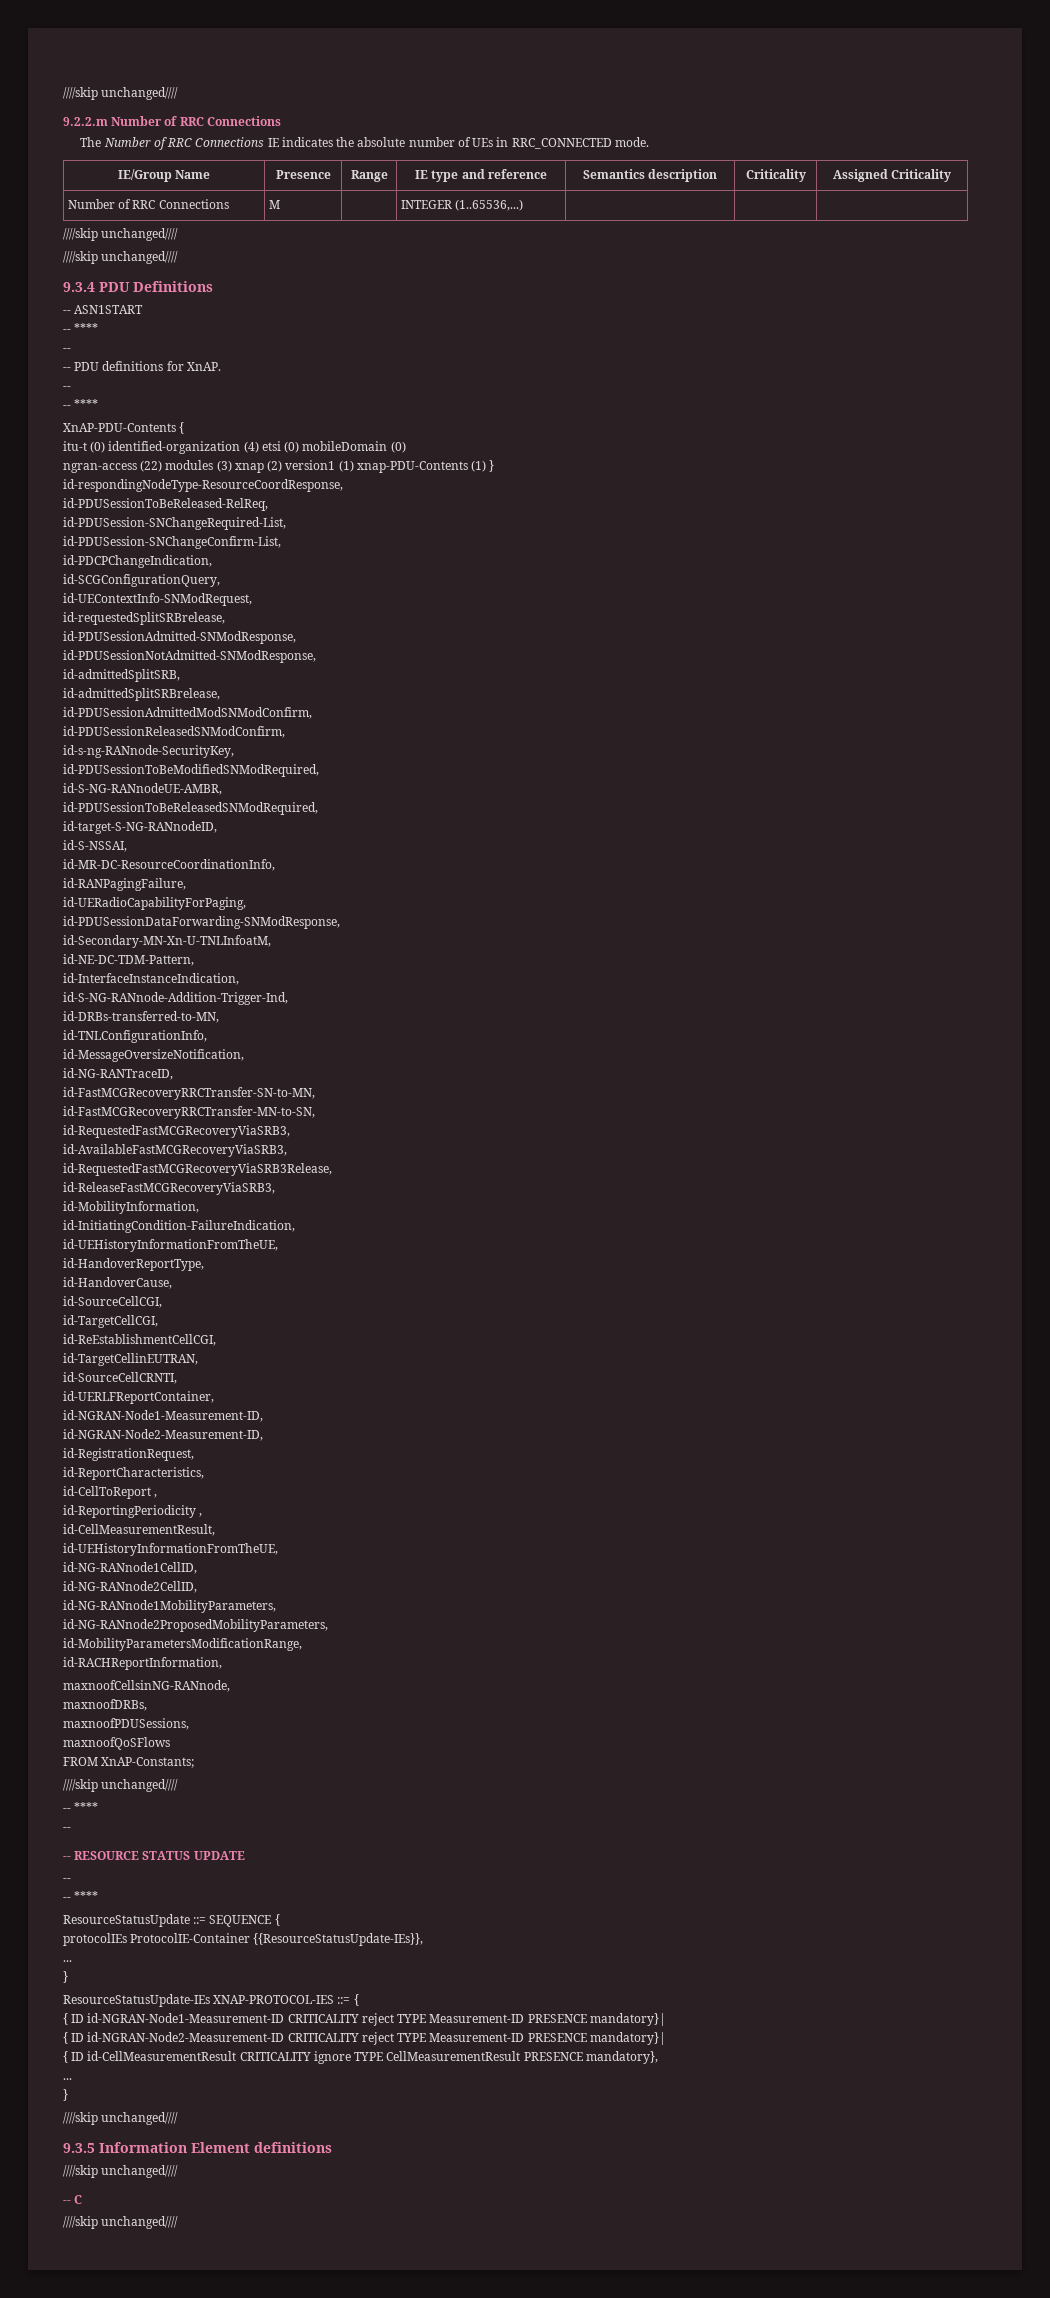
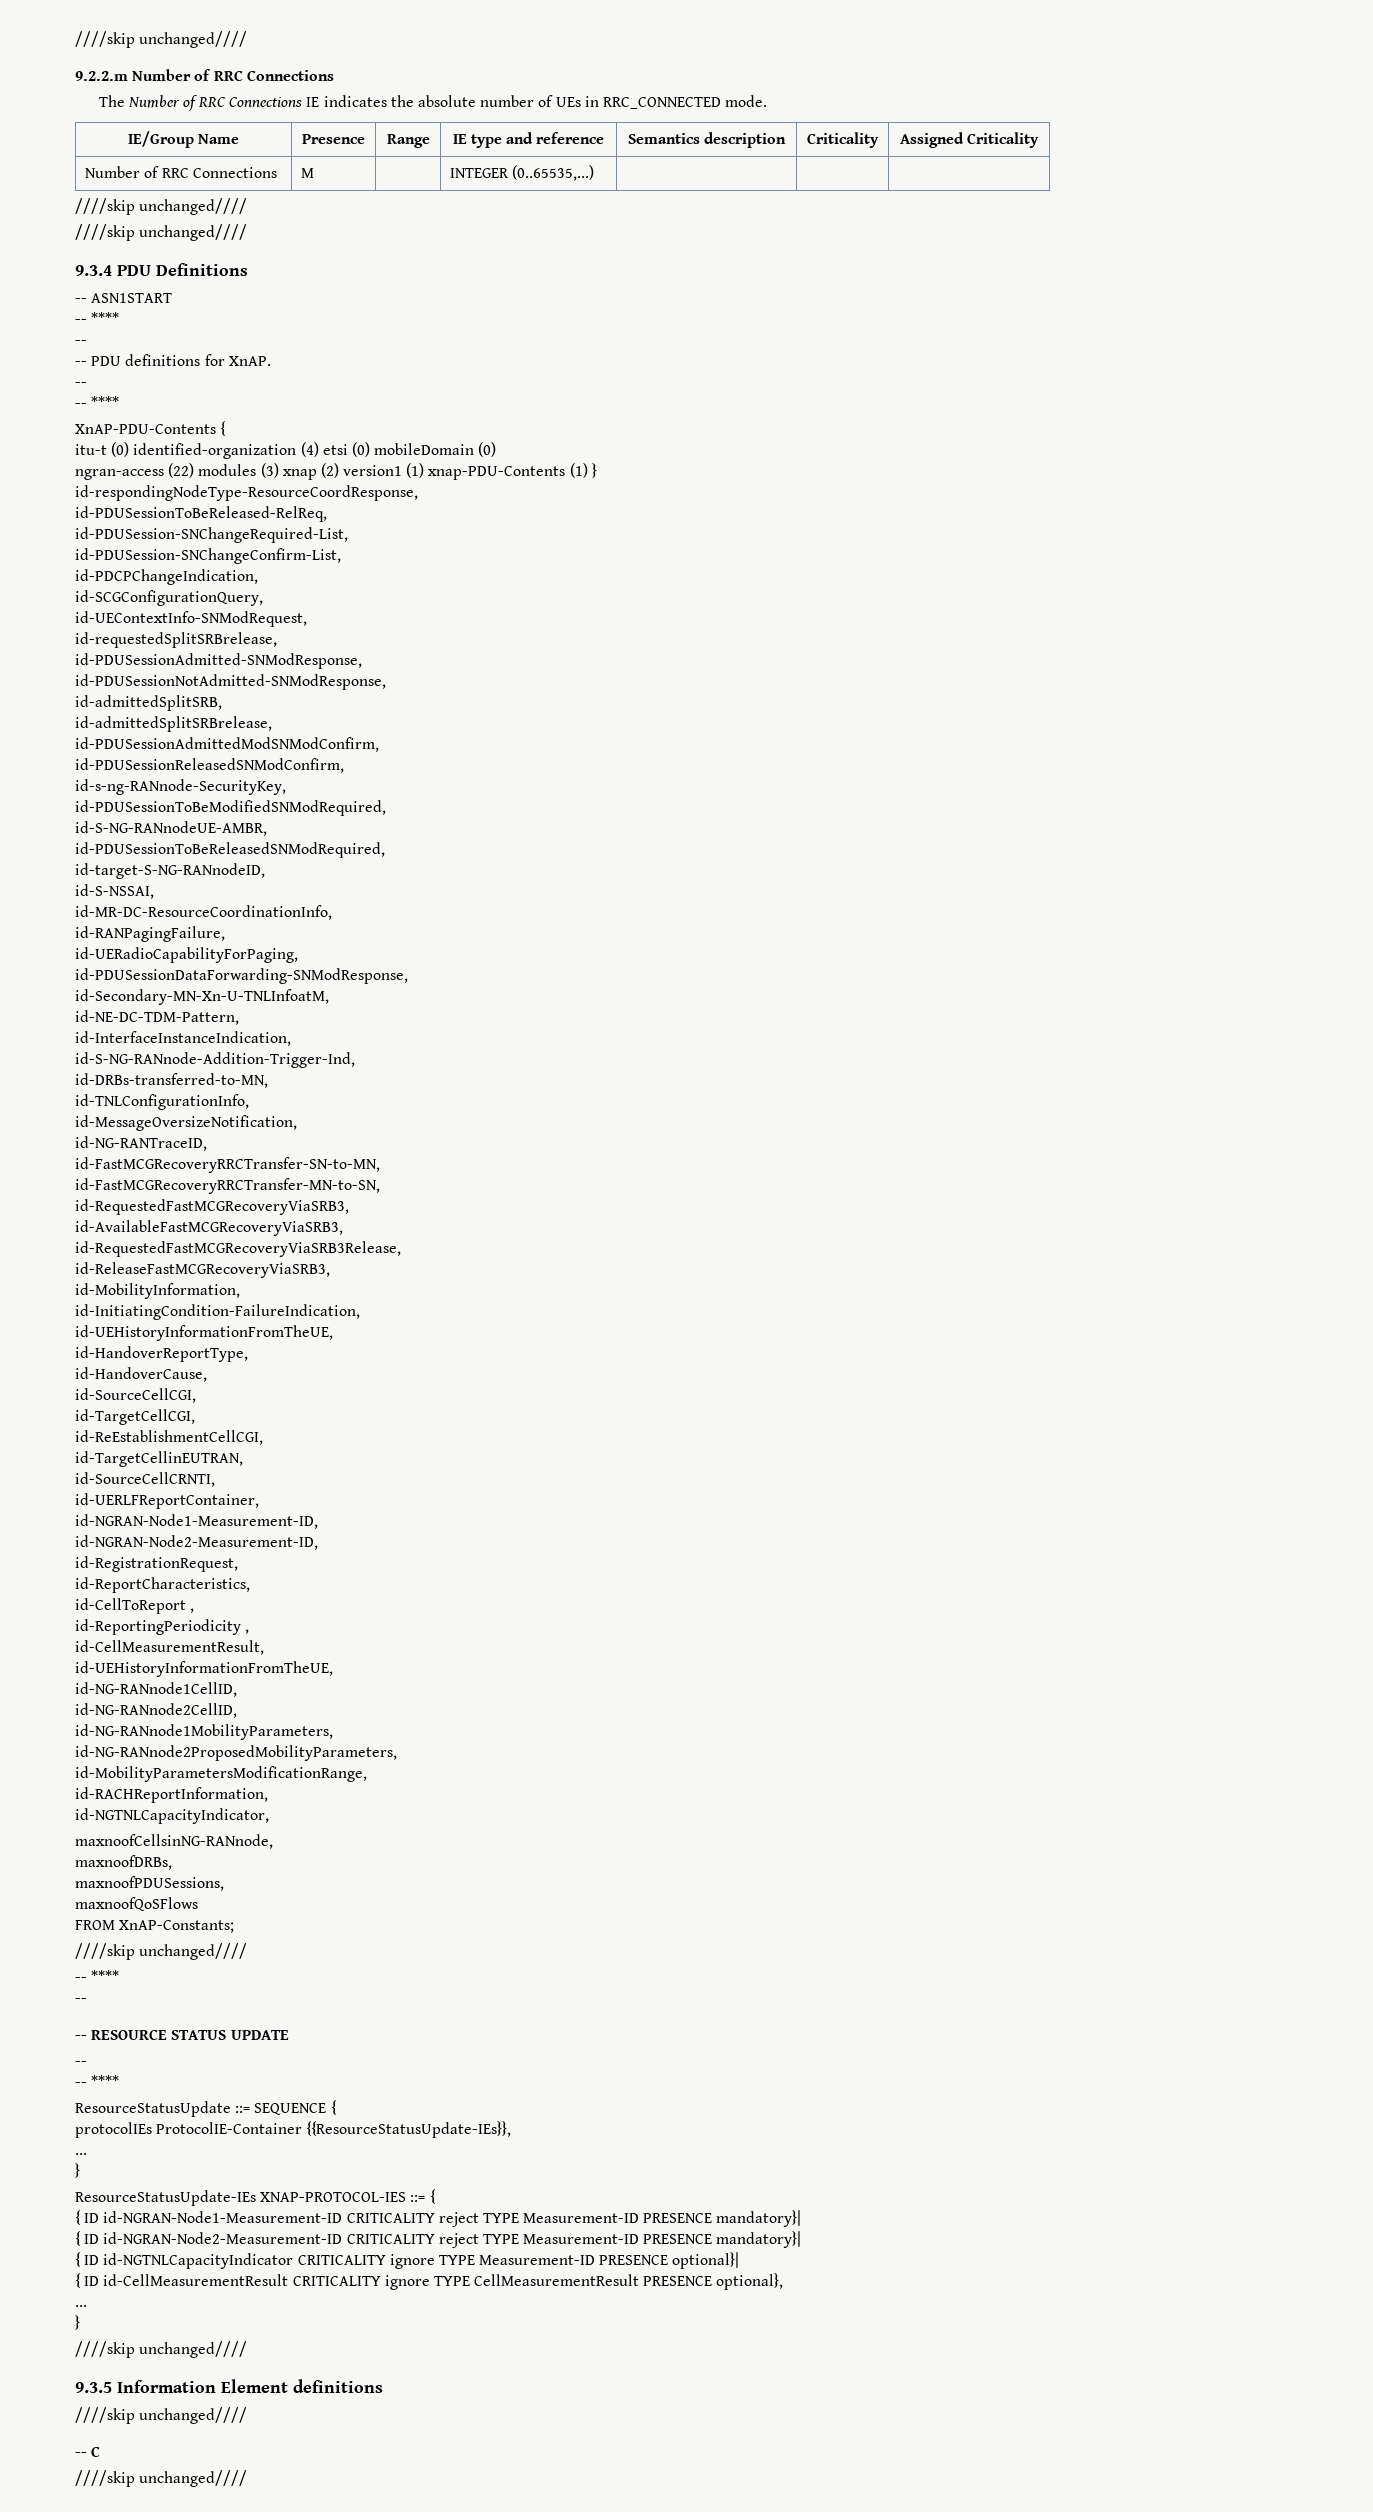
[455,199,524,211] (1..65536,...) -> [512,165,595,181] (0..65535,...)
(222, 1663) none -> [75,1808,269,1824] // id-NGTNLCapacityIndicator,
(666, 2038) none -> [75,2252,740,2269] // { ID id-NGTNLCapacityIndicator CRITICALITY ignore TYPE Measurement-ID PRESENCE optional}|
[585,2051,658,2064] mandatory}, -> [716,2273,784,2290] optional},

